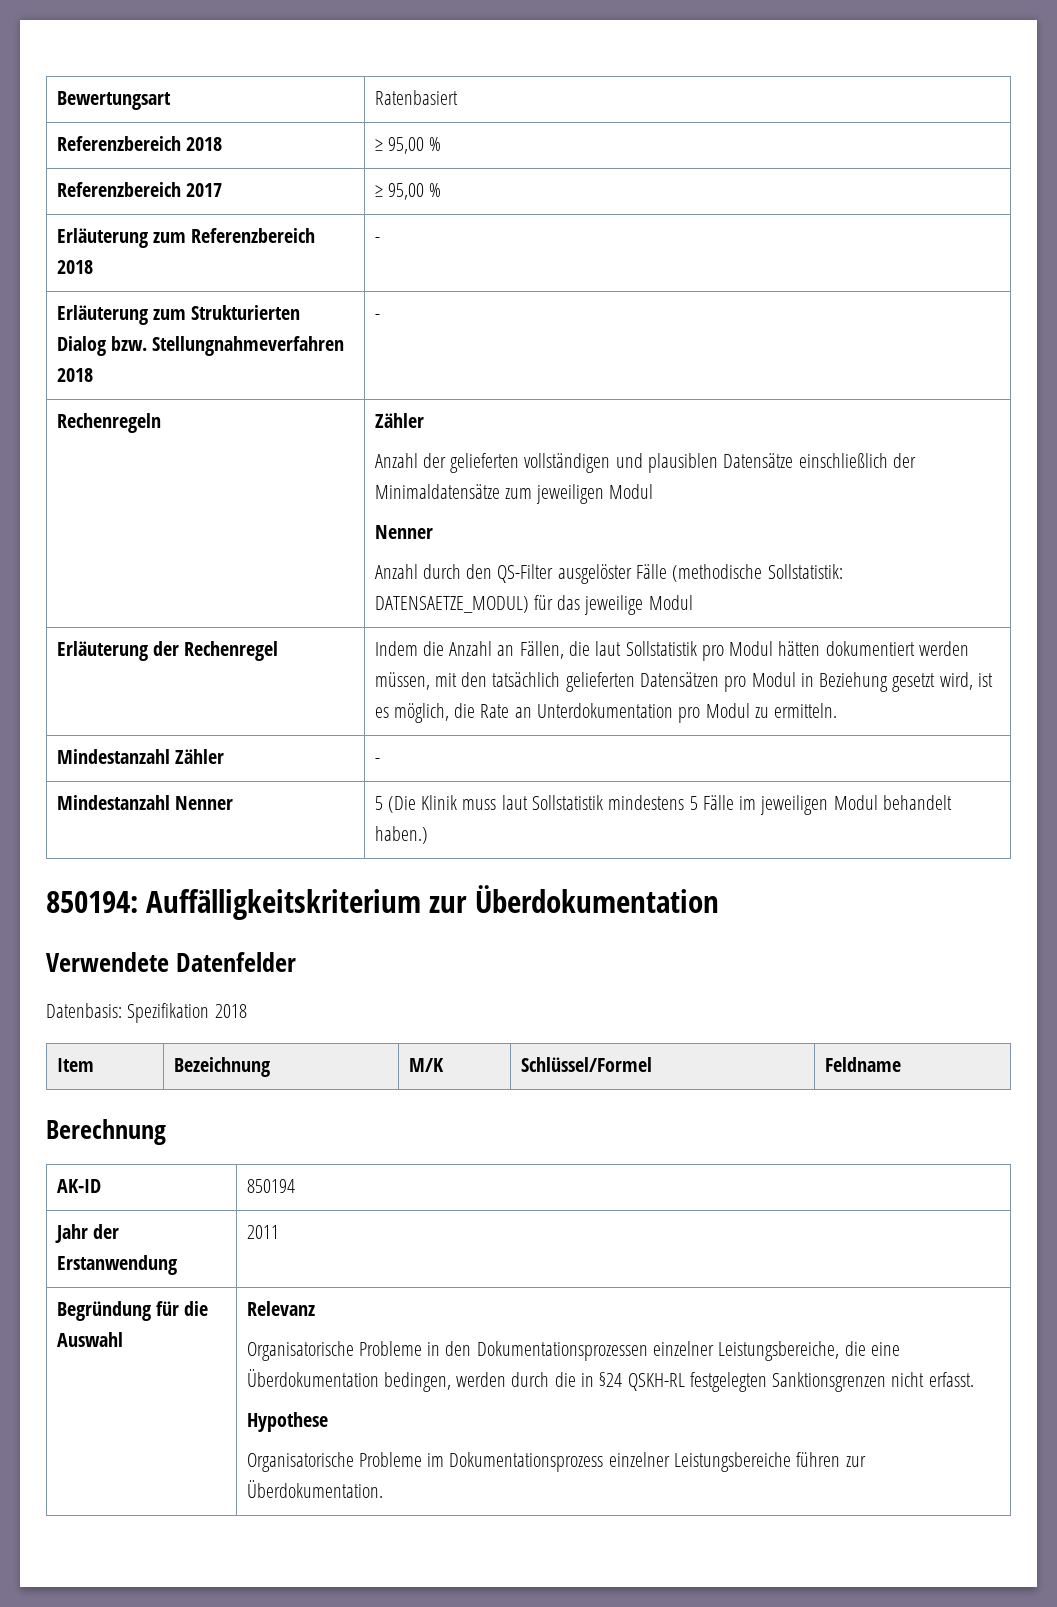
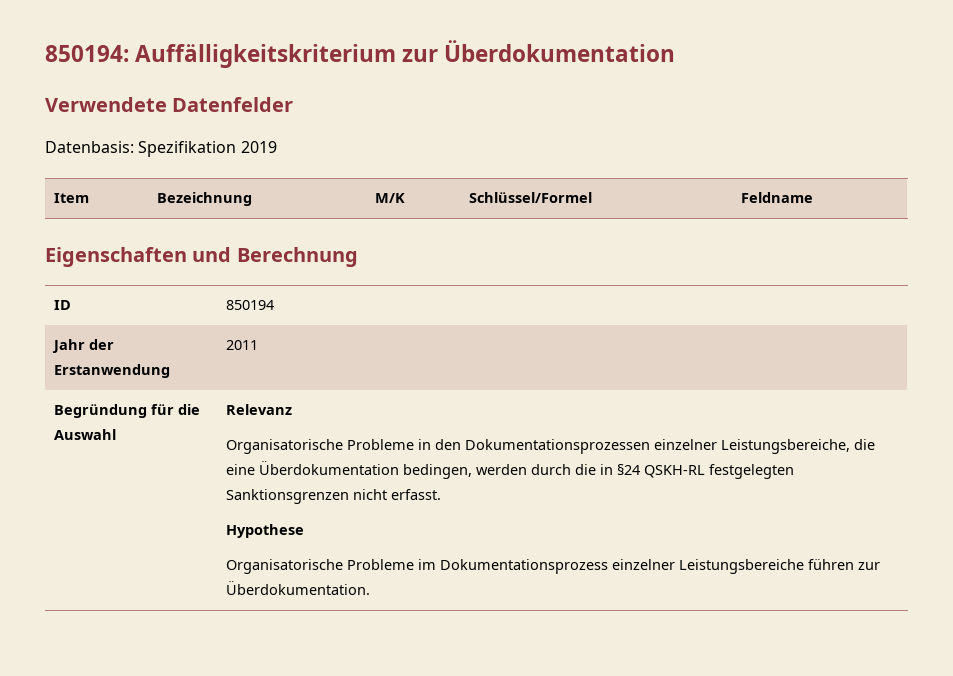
[56,91,171,110] [374,90,458,105] [56,136,222,151] [374,137,442,154] [56,182,222,197] [374,183,442,200] [56,228,316,248] [56,260,93,274] [374,237,380,243] [56,305,301,325] [56,336,345,356] [56,368,93,382] [374,314,380,320] [56,413,161,433] [374,413,424,428] [374,453,916,473] [374,484,654,504] [374,525,433,539] [374,564,843,584] [374,595,693,615] [56,641,279,661] [374,641,969,661] [374,672,993,692] [374,703,838,723] [56,749,224,764] [374,758,380,764] [56,795,233,810] [374,795,952,815] [374,826,428,844] Bewertungsart | Ratenbasiert // Referenzbereich 2018 | ≥ 95,00 % // Referenzbereich 2017 | ≥ 95,00 % // Erläuterung zum Referenzbereich 2018 | - // Erläuterung zum Strukturierten Dialog bzw. Stellungnahmeverfahren 2018 | - // Rechenregeln | Zähler // Anzahl der gelieferten vollständigen und plausiblen Datensätze einschließlich der Minimaldatensätze zum jeweiligen Modul // Nenner // Anzahl durch den QS-Filter ausgelöster Fälle (methodische Sollstatistik: DATENSAETZE_MODUL) für das jeweilige Modul // Erläuterung der Rechenregel | Indem die Anzahl an Fällen, die laut Sollstatistik pro Modul hätten dokumentiert werden müssen, mit den tatsächlich gelieferten Datensätzen pro Modul in Beziehung gesetzt wird, ist es möglich, die Rate an Unterdokumentation pro Modul zu ermitteln. // Mindestanzahl Zähler | - // Mindestanzahl Nenner | 5 (Die Klinik muss laut Sollstatistik mindestens 5 Fälle im jeweiligen Modul behandelt haben.) // -> (45, 53) none
[214,1004,247,1018] 2018 -> [240,141,277,153] 2019
(901, 1064) none -> [45,247,232,267] Eigenschaften und
[56,1179,101,1193] AK-ID -> [53,300,71,310] ID

